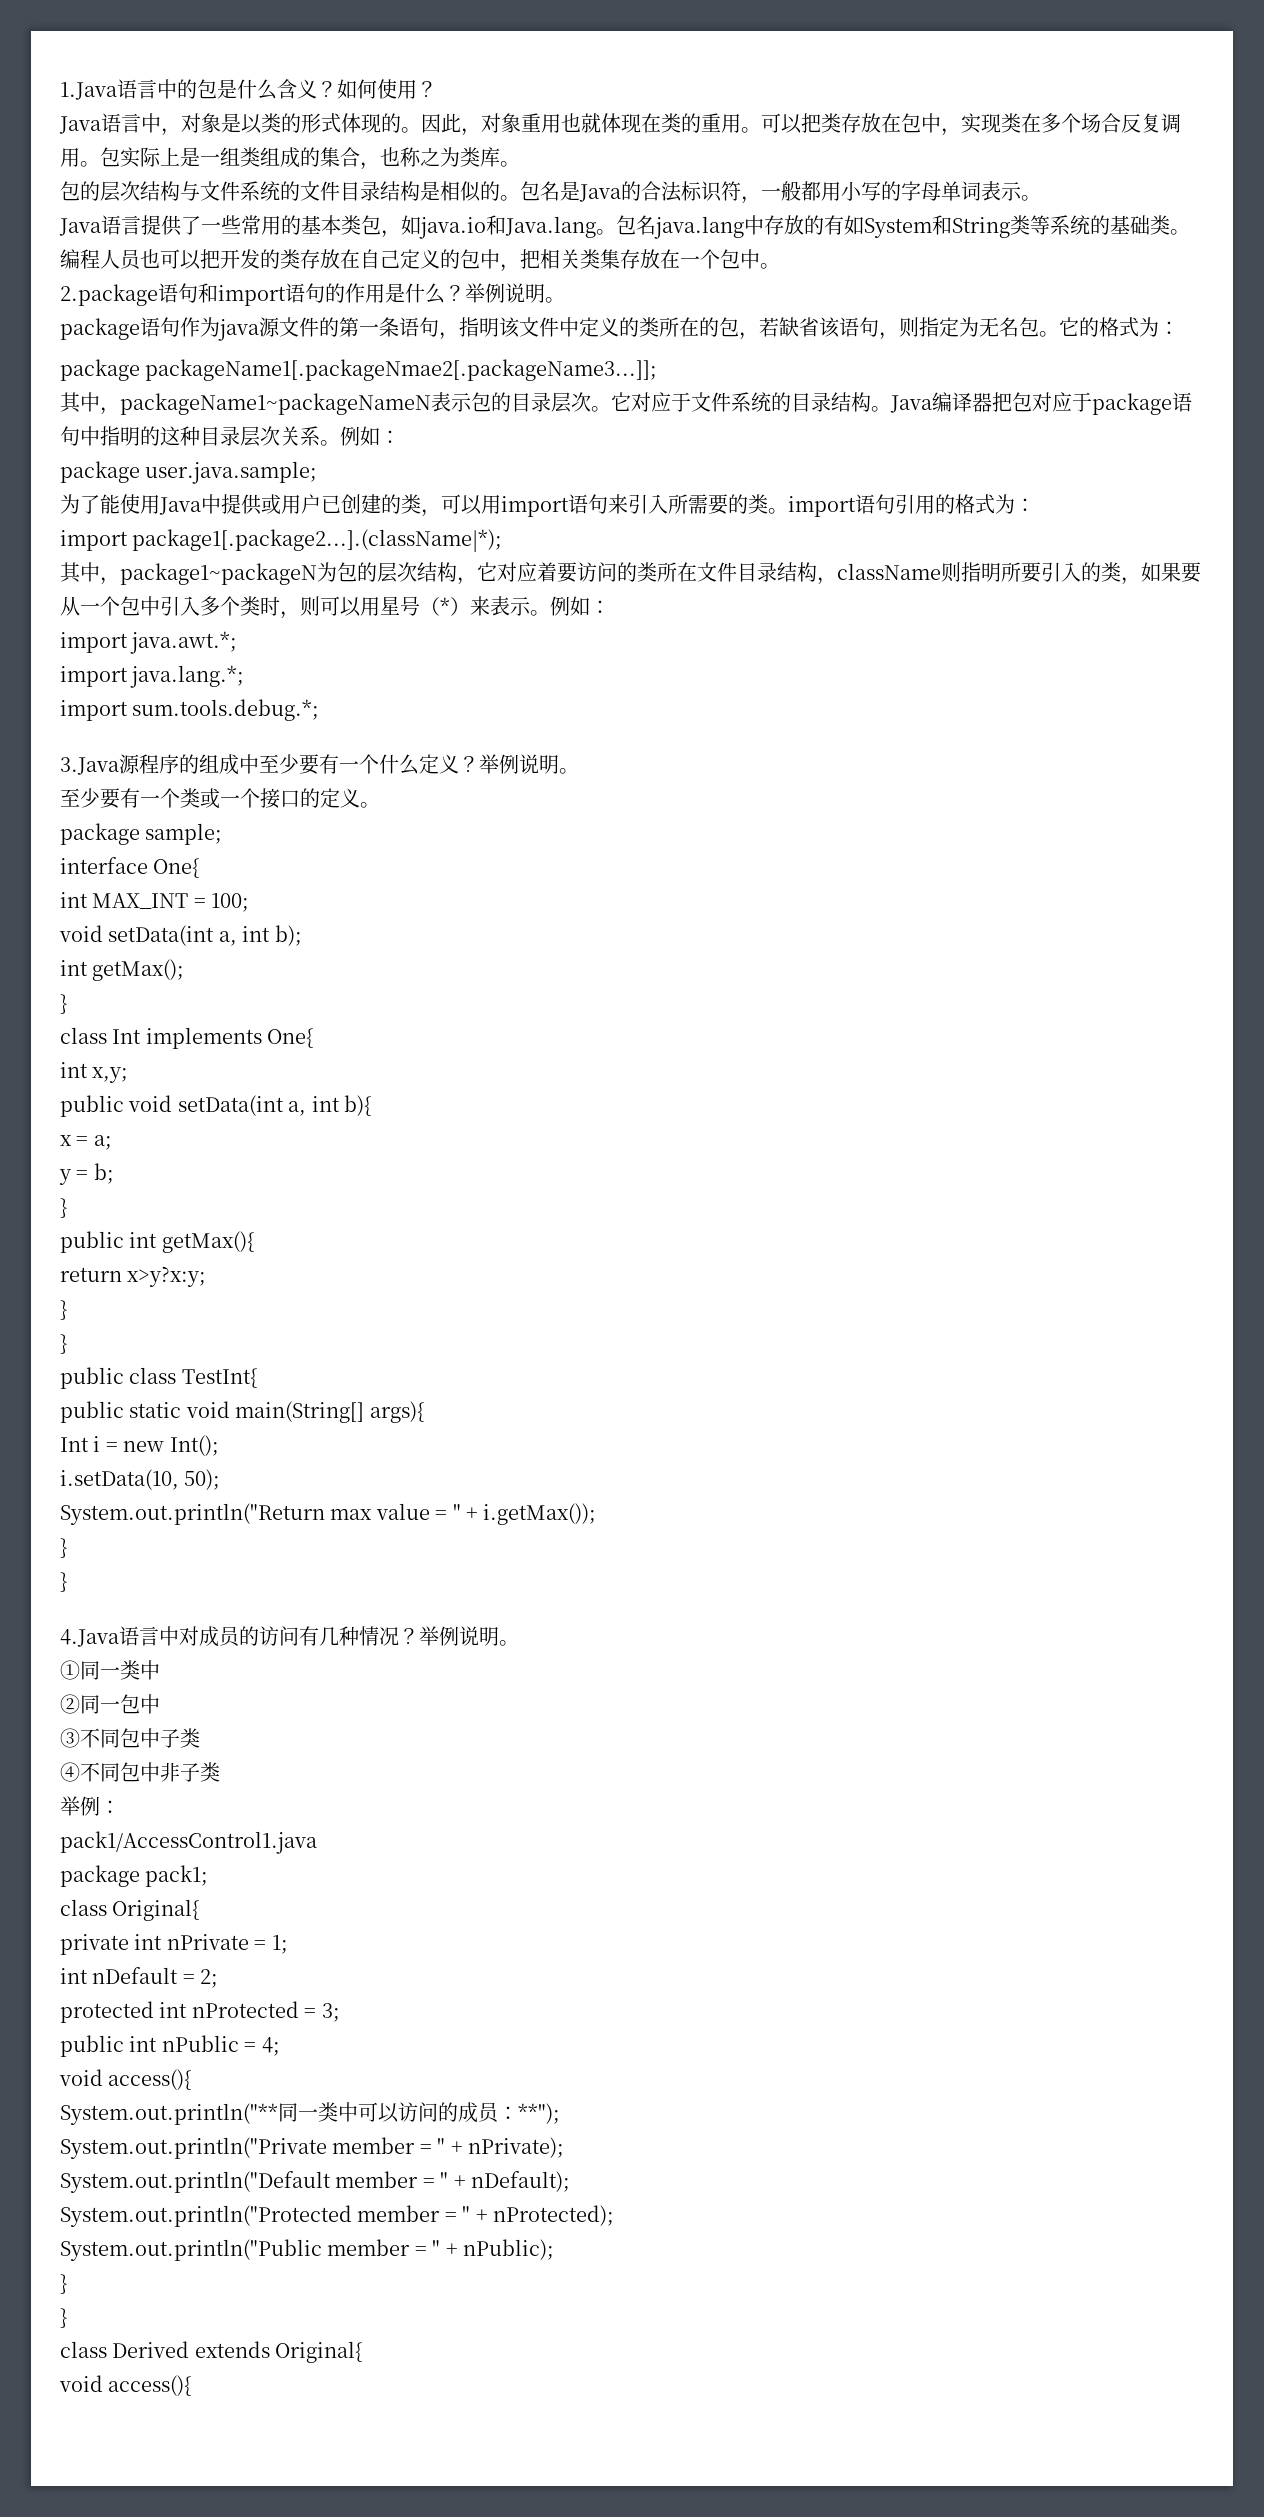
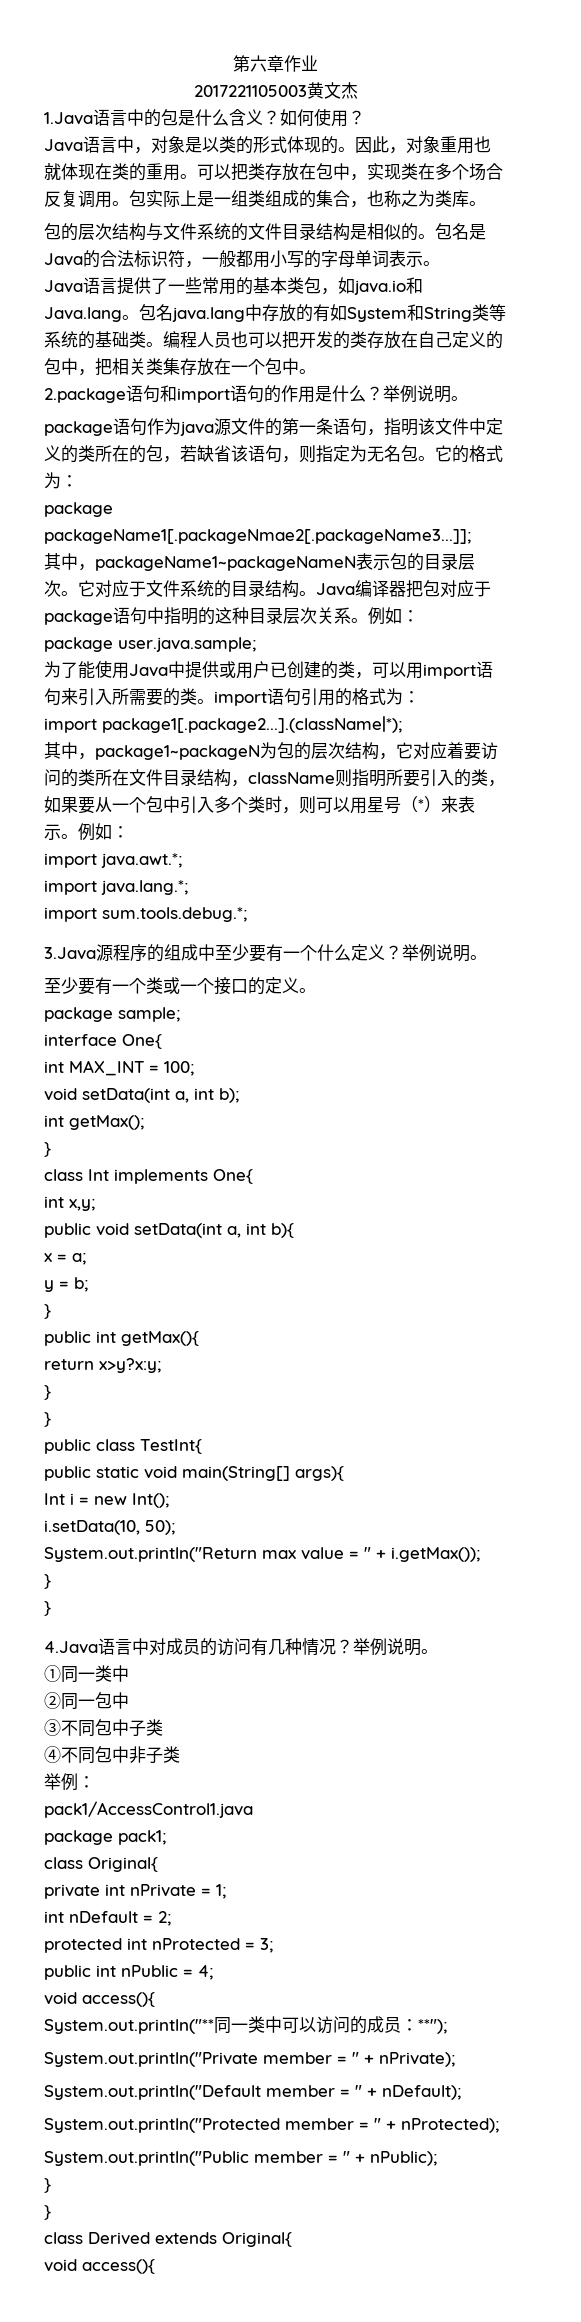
(60, 91) none -> [233,55,318,72] [193,82,358,99] 第六章作业 // 2017221105003黄文杰 //

